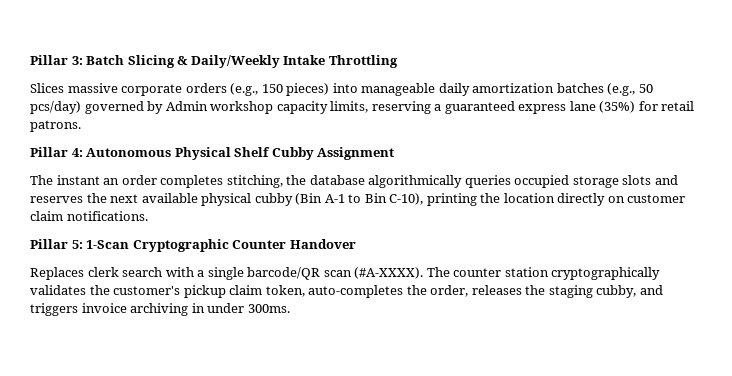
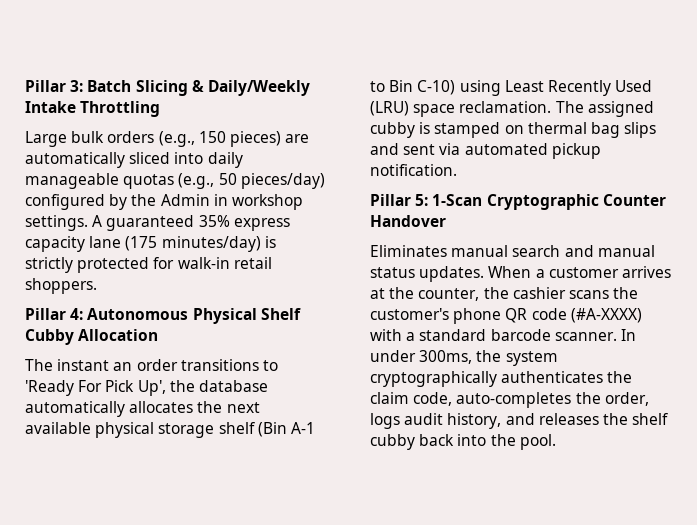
[30,83,183,96] Slices massive corporate -> [25,131,105,147] Large bulk
[332,83,653,96] [30,101,695,114] [30,120,81,132] into manageable daily amortization batches (e.g., 50 pcs/day) governed by Admin workshop capacity limits, reserving a guaranteed express lane (35%) for retail patrons. -> [285,134,310,143] [25,152,243,168] [25,173,325,189] [25,194,303,210] [25,215,290,231] [25,236,276,252] [25,257,272,273] [25,278,97,294] are automatically sliced into daily manageable quotas (e.g., 50 pieces/day) configured by the Admin in workshop settings. A guaranteed 35% express capacity lane (175 minutes/day) is strictly protected for walk-in retail shoppers.
[317,147,395,160] Assignment -> [78,329,159,341] Allocation
[160,175,678,188] [30,196,83,203] completes stitching, the database algorithmically queries occupied storage slots and reserves -> [180,359,278,371] [25,380,268,396] [25,401,194,417] transitions to 'Ready For Pick Up', the database automatically allocates
[254,193,293,206] cubby -> [158,422,255,438] storage shelf
[389,193,686,206] [30,211,148,221] C-10), printing the location directly on customer claim notifications. -> [417,80,653,96] [370,101,654,117] [370,122,657,138] [370,143,601,159] [370,164,457,176] C-10) using Least Recently Used (LRU) space reclamation. The assigned cubby is stamped on thermal bag slips and sent via automated pickup notification.
[30,267,661,280] [30,285,663,298] [30,303,290,316] Replaces clerk search with a single barcode/QR scan (#A-XXXX). The counter station cryptographically validates the customer's pickup claim token, auto-completes the order, releases the staging cubby, and triggers invoice archiving in under 300ms. -> [370,245,655,257] [370,266,671,282] [370,287,639,301] [370,308,642,324] [370,329,636,341] [370,350,558,366] [370,371,633,387] [370,392,649,408] [370,413,669,429] [370,434,556,450] Eliminates manual search and manual status updates. When a customer arrives at the counter, the cashier scans the customer's phone QR code (#A-XXXX) with a standard barcode scanner. In under 300ms, the system cryptographically authenticates the claim code, auto-completes the order, logs audit history, and releases the shelf cubby back into the pool.

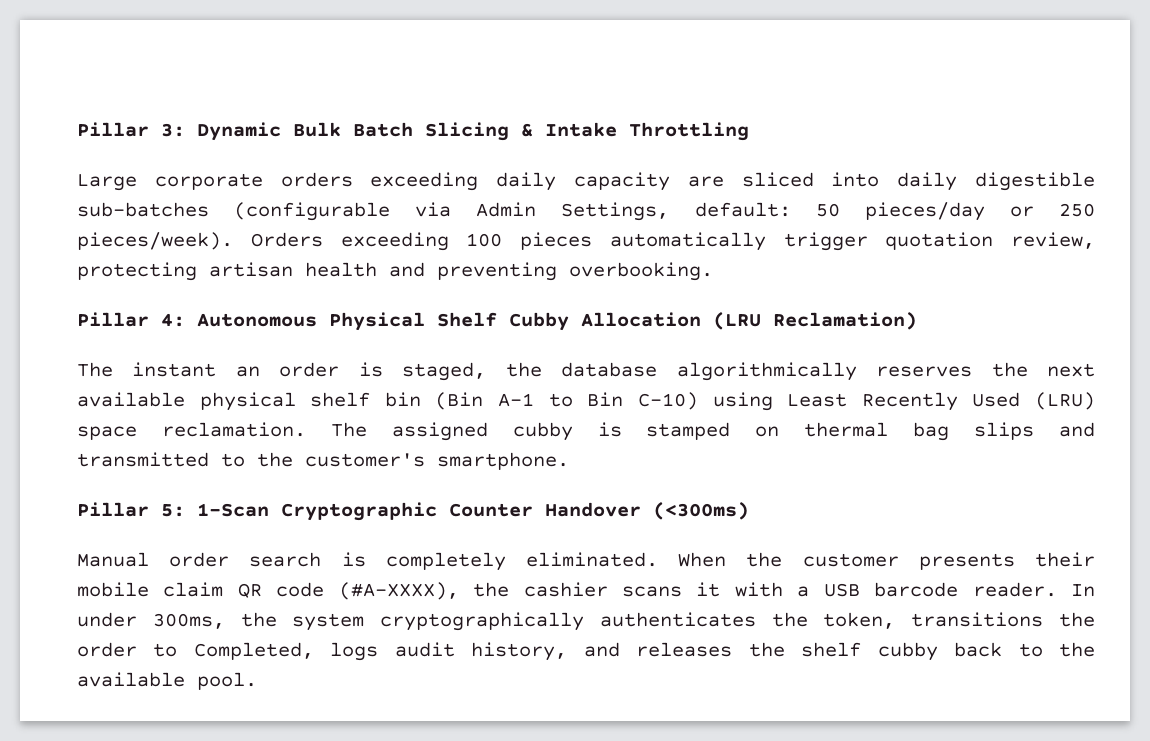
(84, 86) none -> [197,122,341,141] Dynamic Bulk
[207,80,310,96] Daily/Weekly -> (533, 130) none
[71,131,310,147] [25,152,243,168] [25,173,325,189] [25,194,303,210] [25,215,290,231] [25,236,276,252] [25,257,272,273] [25,278,97,294] bulk orders (e.g., 150 pieces) are automatically sliced into daily manageable quotas (e.g., 50 pieces/day) configured by the Admin in workshop settings. A guaranteed 35% express capacity lane (175 minutes/day) is strictly protected for walk-in retail shoppers. -> [154,172,1095,191] [77,202,1095,221] [77,232,1095,251] [77,262,713,281] corporate orders exceeding daily capacity are sliced into daily digestible sub-batches (configurable via Admin Settings, default: 50 pieces/day or 250 pieces/week). Orders exceeding 100 pieces automatically trigger quotation review, protecting artisan health and preventing overbooking.
(159, 335) none -> [713,312,917,330] (LRU Reclamation)
[180,359,278,371] [25,380,268,396] [25,401,194,417] transitions to 'Ready For Pick Up', the database automatically allocates -> [358,362,973,381] is staged, the database algorithmically reserves
[158,422,255,438] storage shelf -> [310,392,421,407] shelf bin
[403,143,601,159] [370,164,457,176] sent via automated pickup notification. -> [77,452,569,470] transmitted to the customer's smartphone.
[370,245,655,257] [370,266,671,282] [370,287,639,301] [370,308,642,324] [370,329,617,341] // Eliminates manual search and manual status updates. When a customer arrives at the counter, the cashier scans the customer's phone QR code (#A-XXXX) with a standard barcode scanner. -> [653,502,749,520] [77,552,1096,571] [77,582,1057,600] (<300ms) // Manual order search is completely eliminated. When the customer presents their mobile claim QR code (#A-XXXX), the cashier scans it with a USB barcode reader.
[370,392,649,408] claim code, auto-completes the order, -> [823,612,1096,629] [77,642,314,660] token, transitions the order to Completed,
[457,434,516,446] into the -> [1018,642,1095,657] [77,672,185,687] to the available

